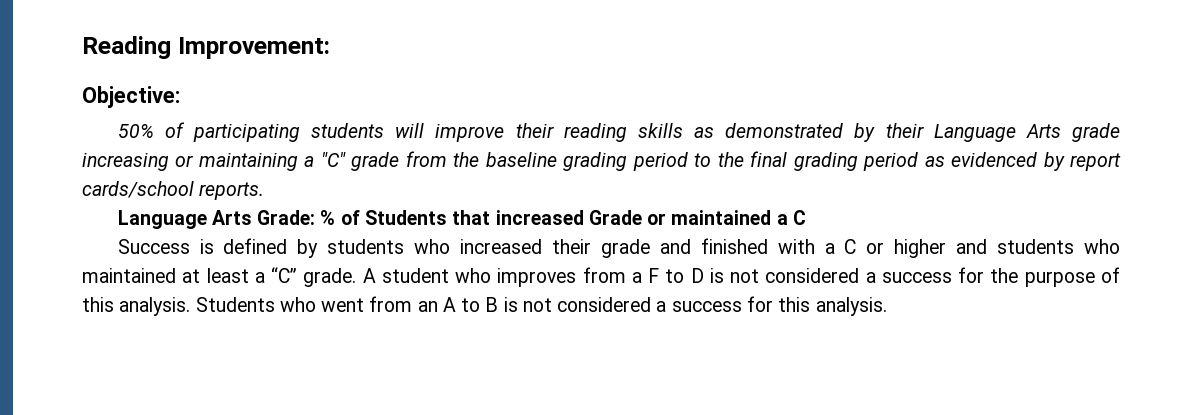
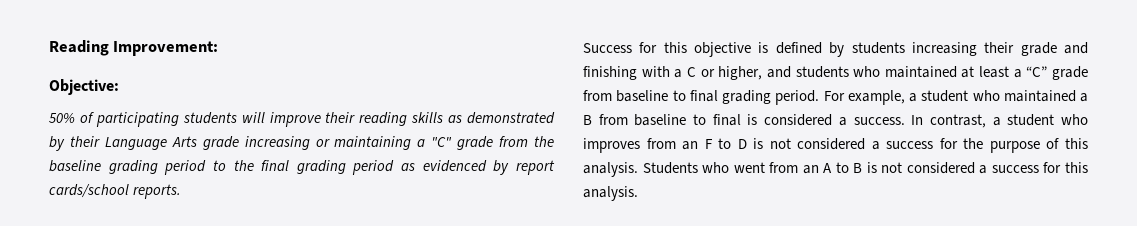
[117,210,806,229] [117,239,190,254] Language Arts Grade: % of Students that increased Grade or maintained a C // Success -> [583,42,752,57] Success for this objective
[414,239,543,254] who increased -> [911,42,977,56] increasing
[700,238,768,254] finished -> [583,66,637,80] finishing
[894,239,947,258] higher -> [718,66,763,80] higher,
[303,268,376,287] grade. A -> [1052,66,1089,80] [583,90,1088,105] [583,114,1001,128] grade from baseline to final grading period. For example, a student who maintained a B from baseline to final is considered a success. In contrast, a
[631,272,642,283] a -> [682,141,699,150] an

